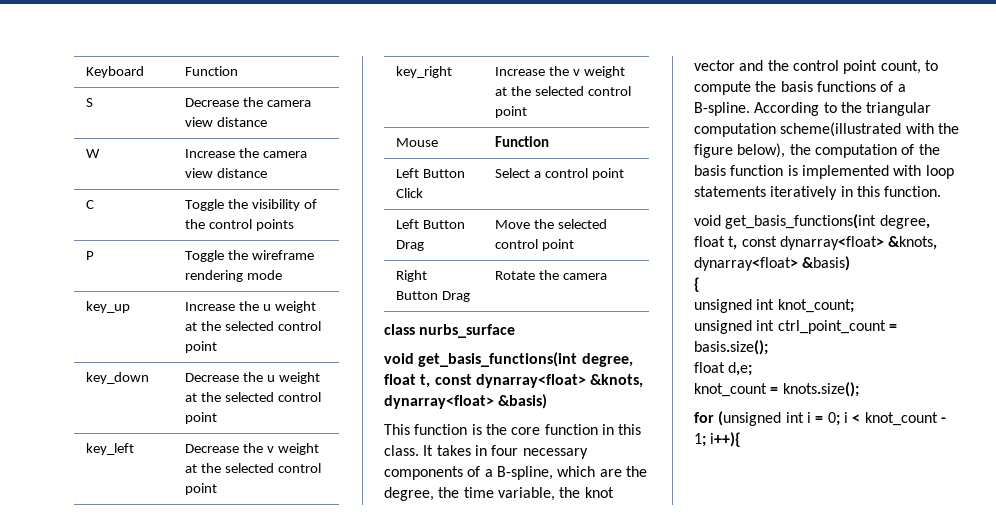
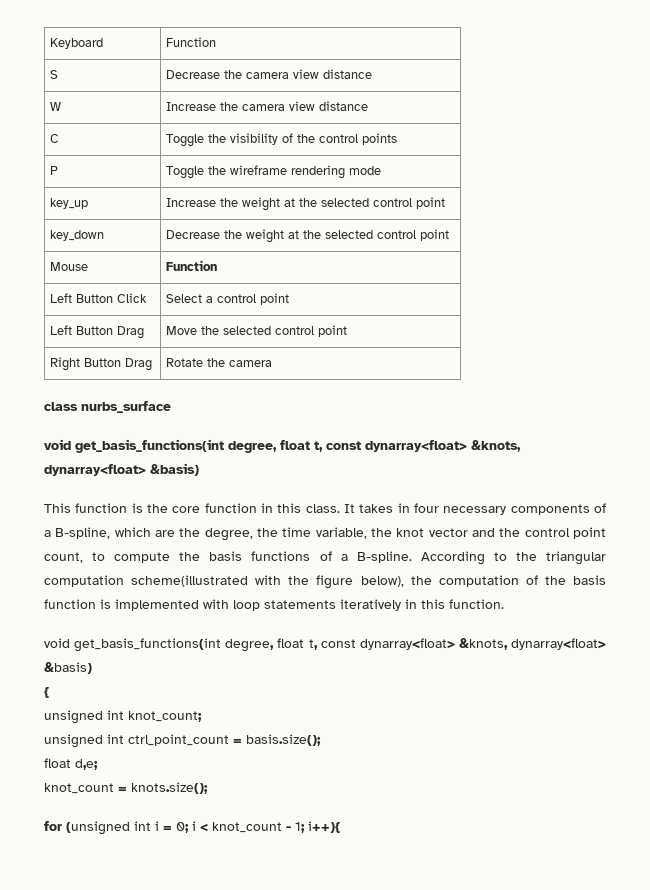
[262,304,271,311] u -> (239, 202) none
[266,372,320,384] [184,392,321,402] [184,412,217,424] [85,443,134,455] [184,443,319,455] [184,463,321,473] [184,483,217,495] [395,66,452,78] [494,66,580,76] u weight at the selected control point // key_left | Decrease the v weight at the selected control point // key_right | Increase the v -> (243, 234) none

